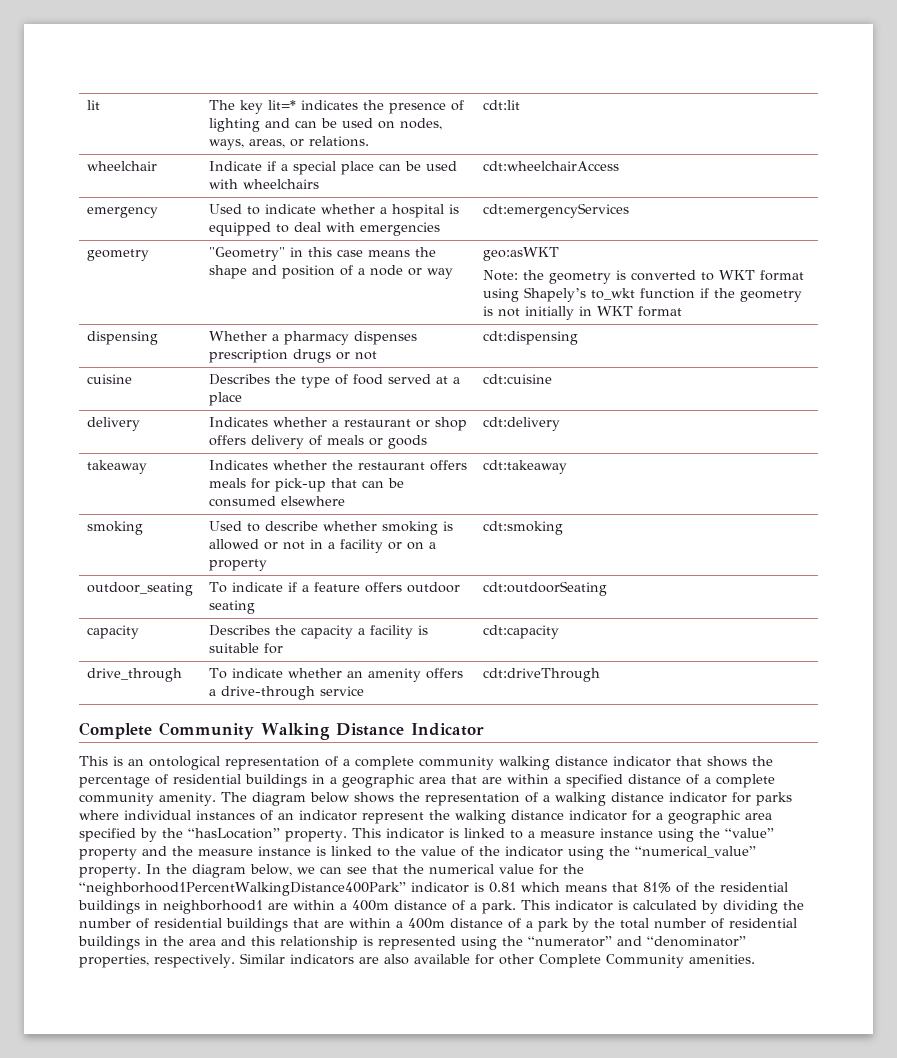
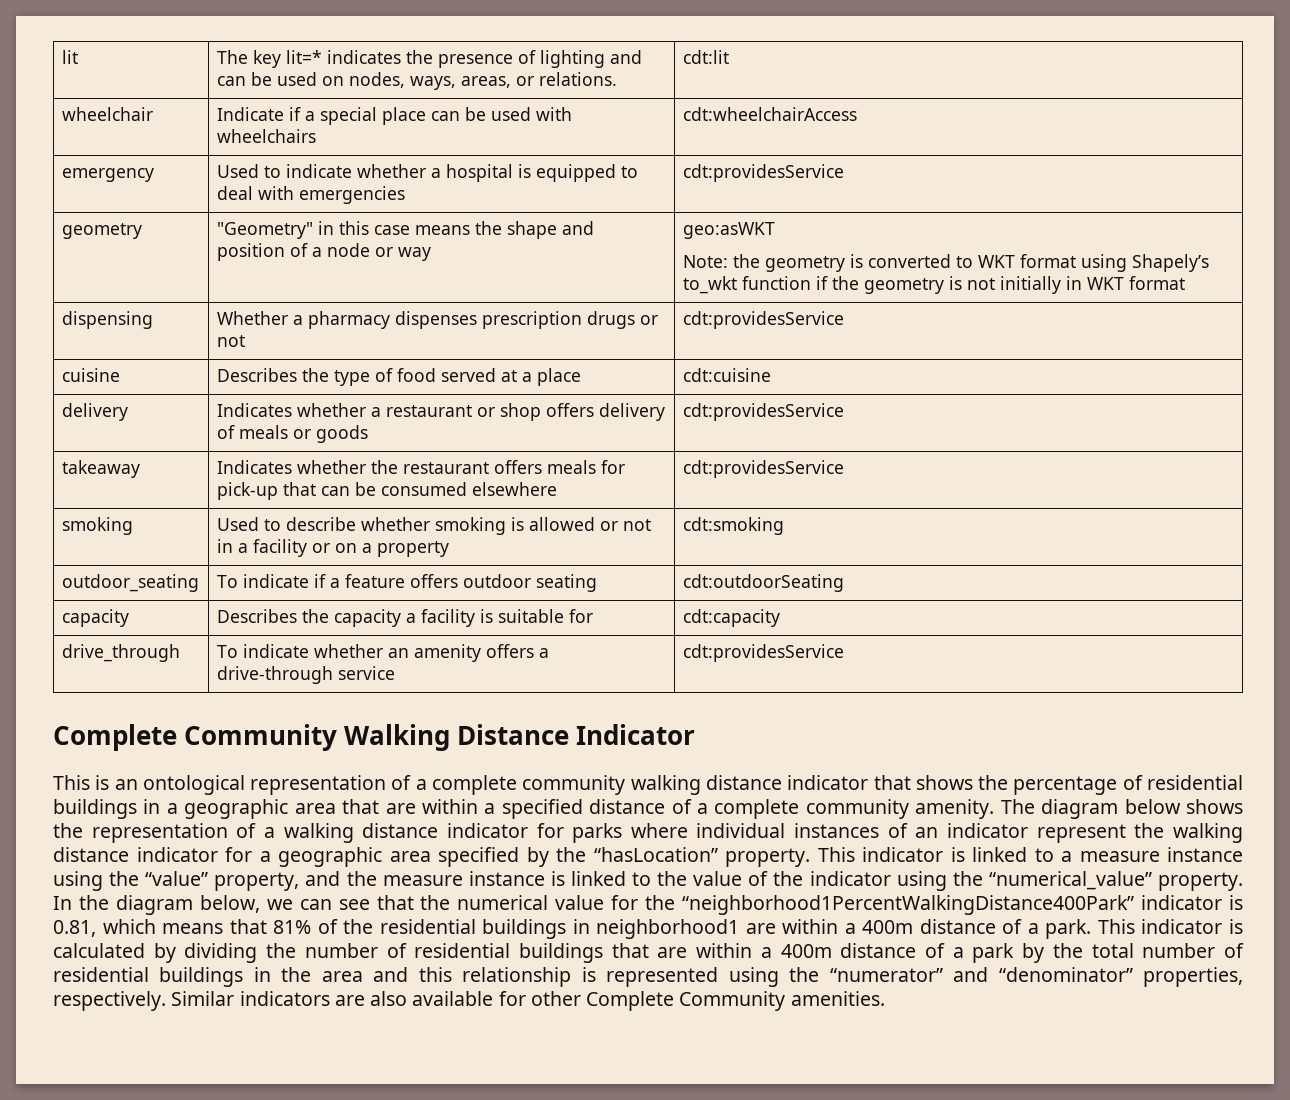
[482,203,629,218] cdt:emergencyServices -> [682,164,844,182] cdt:providesService
[482,331,578,345] cdt:dispensing -> [682,311,844,329] cdt:providesService
[482,417,560,431] cdt:delivery -> [682,403,844,421] cdt:providesService
[482,460,567,474] cdt:takeaway -> [682,460,844,478] cdt:providesService
[482,668,600,682] cdt:driveThrough -> [682,644,844,662] cdt:providesService
[79,848,137,860] property -> [214,872,300,891] property,
[488,882,516,893] 0.81 -> [53,920,96,937] 0.81,

